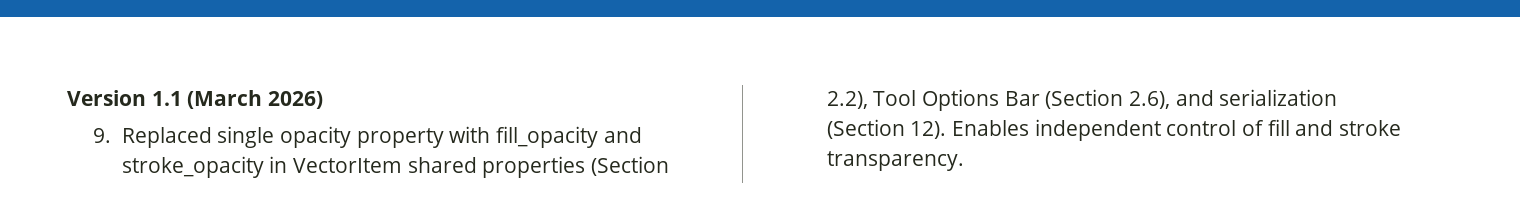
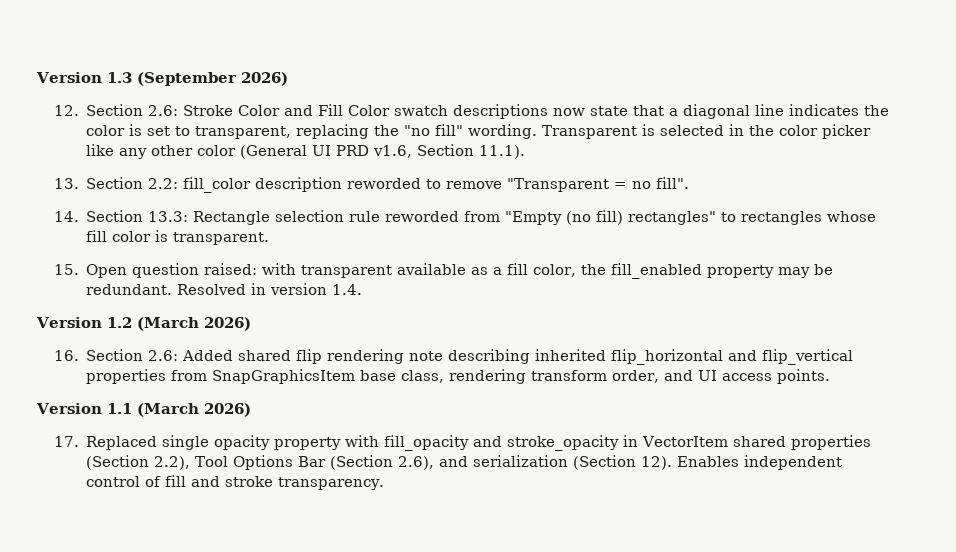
[67,90,146,106] Version -> [36,72,288,86] [53,104,890,119] [86,124,872,139] [86,144,526,159] [53,177,690,193] [53,210,877,225] [86,230,270,245] [53,263,834,279] [86,283,363,295] [36,317,251,331] [53,349,854,365] [86,369,831,384] [36,403,102,414] Version 1.3 (September 2026) // 12. Section 2.6: Stroke Color and Fill Color swatch descriptions now state that a diagonal line indicates the color is set to transparent, replacing the "no fill" wording. Transparent is selected in the color picker like any other color (General UI PRD v1.6, Section 11.1). // 13. Section 2.2: fill_color description reworded to remove "Transparent = no fill". // 14. Section 13.3: Rectangle selection rule reworded from "Empty (no fill) rectangles" to rectangles whose fill color is transparent. // 15. Open question raised: with transparent available as a fill color, the fill_enabled property may be redundant. Resolved in version 1.4. // Version 1.2 (March 2026) // 16. Section 2.6: Added shared flip rendering note describing inherited flip_horizontal and flip_vertical properties from SnapGraphicsItem base class, rendering transform order, and UI access points. // Version
[93,128,112,143] 9. -> [53,436,79,447] 17.

